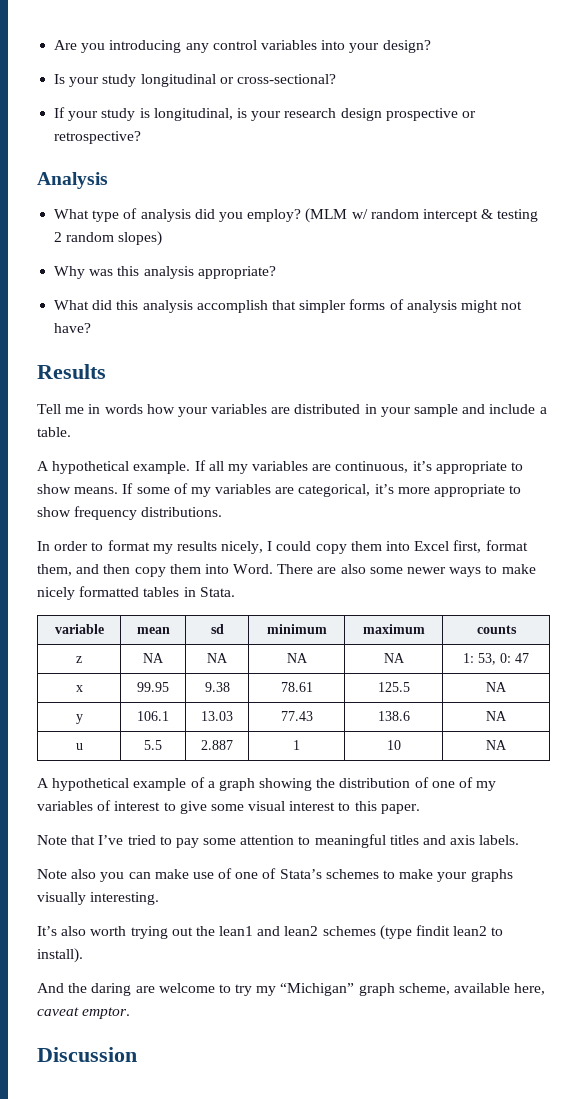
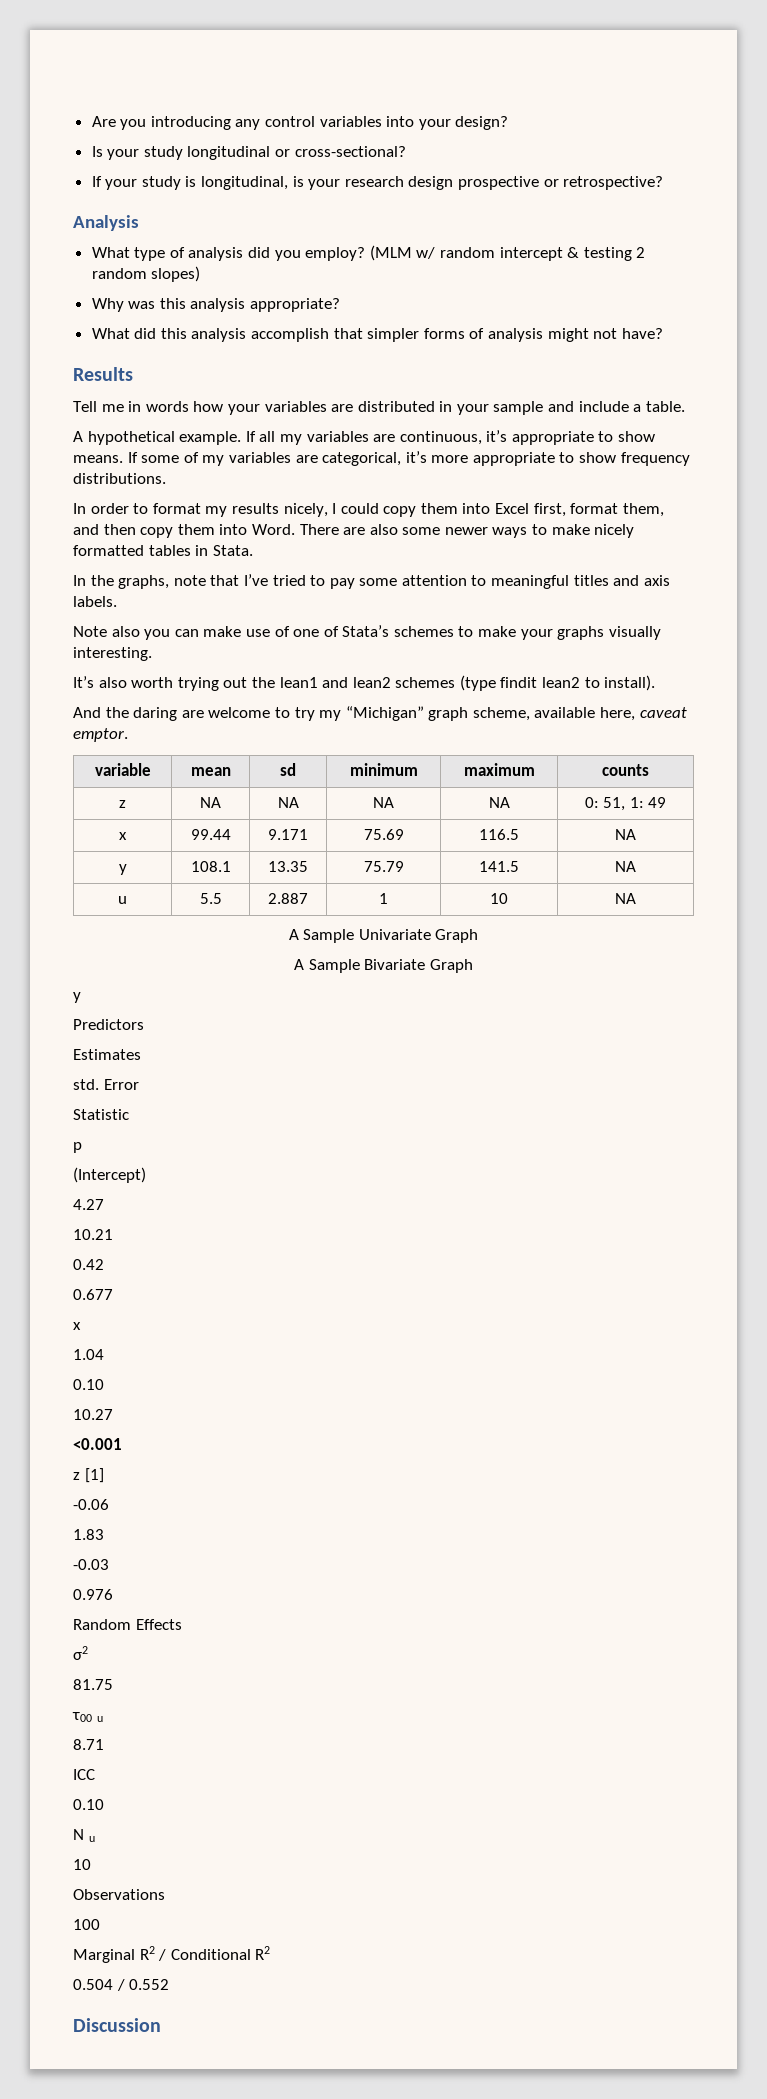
[54,624,104,634] [136,627,170,634] [210,624,224,634] [266,624,327,634] [362,624,425,634] [476,625,517,634] [76,656,82,663] [143,653,164,663] [207,653,228,663] [286,653,308,663] [383,653,405,663] [463,653,529,665] [75,685,83,692] [137,682,169,692] [204,682,230,692] [280,682,313,692] [377,682,410,692] [486,682,507,692] [75,714,83,724] [137,711,169,721] [201,711,233,721] [280,711,313,721] [377,711,410,721] [486,711,507,721] [75,743,83,750] [144,740,162,750] [201,740,233,750] [293,740,300,750] [386,740,401,750] [486,740,507,750] [37,777,497,791] [37,800,420,814] [37,835,67,845] // variable | mean | sd | minimum | maximum | counts // z | NA | NA | NA | NA | 1: 53, 0: 47 // x | 99.95 | 9.38 | 78.61 | 125.5 | NA // y | 106.1 | 13.03 | 77.43 | 138.6 | NA // u | 5.5 | 2.887 | 1 | 10 | NA // A hypothetical example of a graph showing the distribution of one of my variables of interest to give some visual interest to this paper. // Note -> [73,575,206,589] // In the graphs, note
(131, 1013) none -> [94,763,151,776] [190,767,231,776] [280,763,296,776] [349,763,418,776] [463,763,535,776] [602,764,649,776] [119,800,126,808] [200,797,221,808] [277,797,299,808] [373,797,394,808] [488,797,510,808] [584,797,667,811] [119,832,127,840] [190,829,231,840] [268,829,308,840] [363,829,404,840] [479,829,519,840] [615,829,636,840] [118,864,127,875] [190,861,231,872] [268,861,308,872] [363,861,404,872] [479,861,519,872] [615,861,636,872] [118,896,127,904] [199,893,222,904] [268,893,308,904] [379,893,388,904] [490,893,508,904] [615,893,636,904] [288,929,479,943] [294,959,473,973] [73,992,81,1003] [73,1019,144,1030] [73,1049,141,1060] [73,1079,139,1090] [73,1109,129,1120] [73,1142,82,1153] [73,1167,146,1183] [73,1199,104,1210] [73,1229,113,1240] [73,1259,104,1270] [73,1289,113,1300] [73,1322,81,1330] [73,1349,104,1360] [73,1379,104,1390] [73,1409,113,1420] [73,1438,122,1450] [73,1468,104,1483] [73,1499,109,1510] [73,1529,104,1540] [73,1559,109,1570] [73,1589,113,1600] [73,1619,182,1630] [73,1646,88,1660] [73,1679,113,1690] [72,1712,103,1722] [73,1739,104,1750] [73,1769,95,1780] [73,1799,104,1810] [73,1829,95,1842] [73,1859,91,1870] [73,1889,165,1900] [73,1919,100,1930] [73,1946,271,1963] [73,1979,170,1991] // variable | mean | sd | minimum | maximum | counts // z | NA | NA | NA | NA | 0: 51, 1: 49 // x | 99.44 | 9.171 | 75.69 | 116.5 | NA // y | 108.1 | 13.35 | 75.79 | 141.5 | NA // u | 5.5 | 2.887 | 1 | 10 | NA // A Sample Univariate Graph // A Sample Bivariate Graph // y // Predictors // Estimates // std. Error // Statistic // p // (Intercept) // 4.27 // 10.21 // 0.42 // 0.677 // x // 1.04 // 0.10 // 10.27 // <0.001 // z [1] // -0.06 // 1.83 // -0.03 // 0.976 // Random Effects // σ2 // 81.75 // τ00 u // 8.71 // ICC // 0.10 // N u // 10 // Observations // 100 // Marginal R2 / Conditional R2 // 0.504 / 0.552

